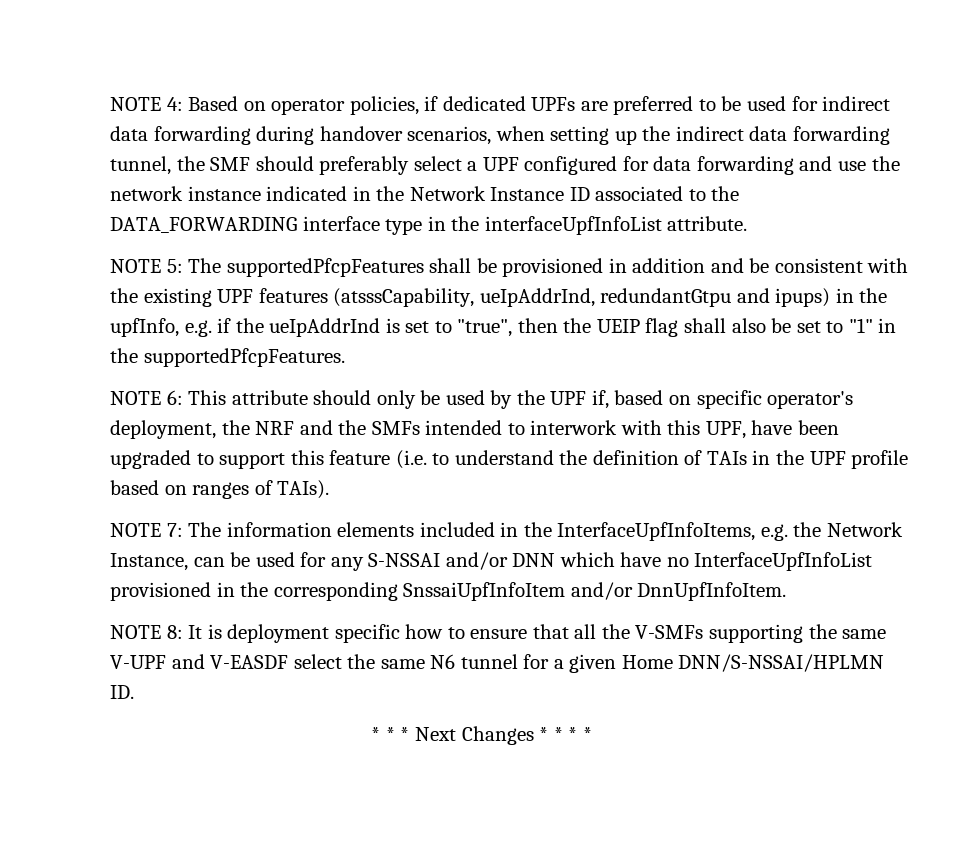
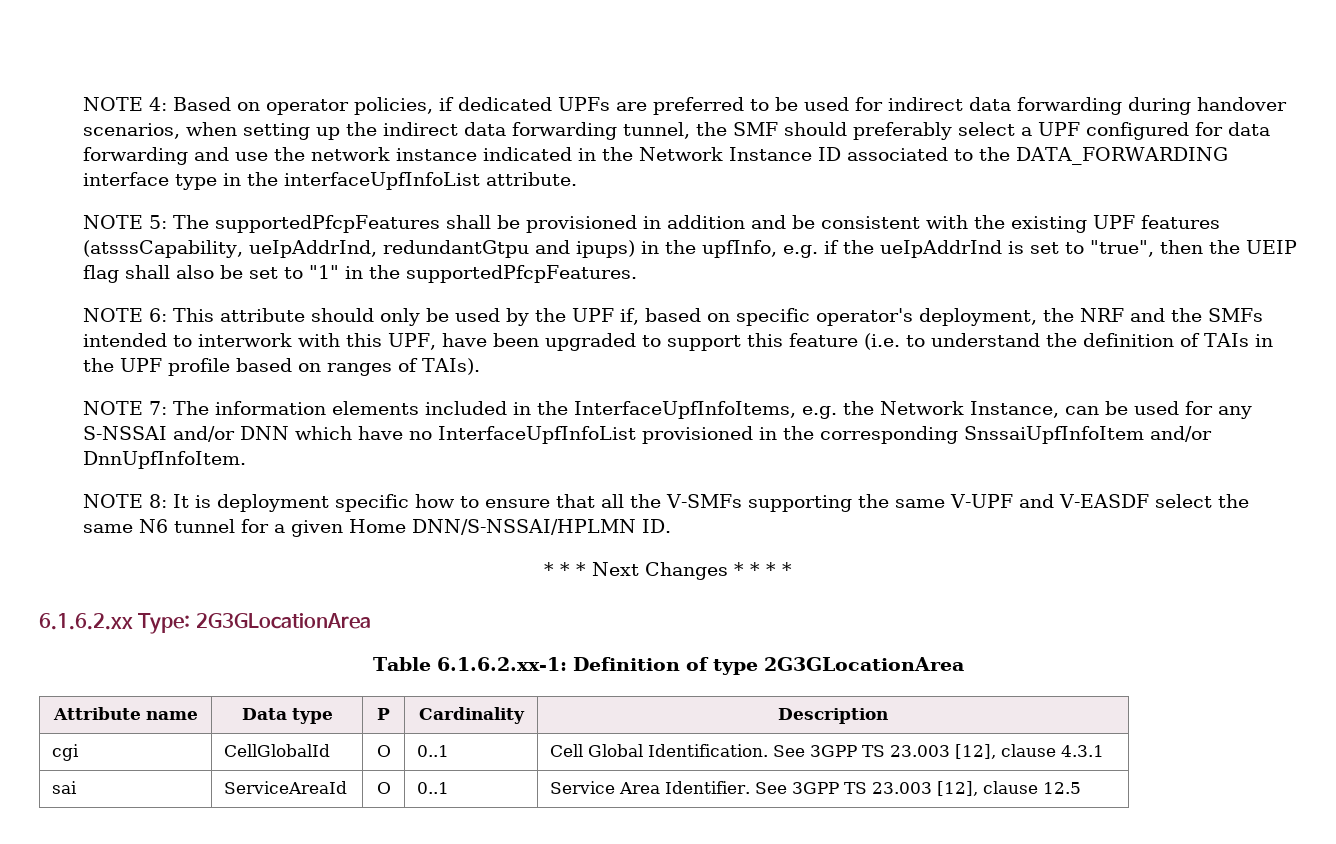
(592, 734) none -> [39,613,371,634] [372,657,964,675] [52,707,198,720] [241,708,333,724] [377,708,390,720] [418,707,525,724] [778,708,888,724] [52,744,80,761] [224,744,331,757] [376,745,391,757] [417,745,450,757] [550,744,1105,759] [52,781,78,794] [224,781,348,794] [376,782,391,794] [417,782,450,794] [550,781,1082,796] // 6.1.6.2.xx Type: 2G3GLocationArea // Table 6.1.6.2.xx-1: Definition of type 2G3GLocationArea // Attribute name | Data type | P | Cardinality | Description // cgi | CellGlobalId | O | 0..1 | Cell Global Identification. See 3GPP TS 23.003 [12], clause 4.3.1 // sai | ServiceAreaId | O | 0..1 | Service Area Identifier. See 3GPP TS 23.003 [12], clause 12.5

